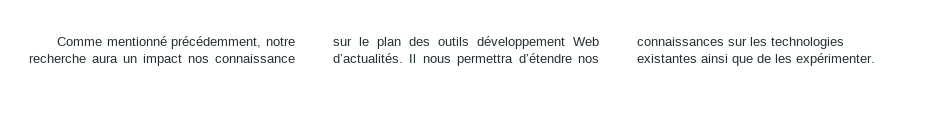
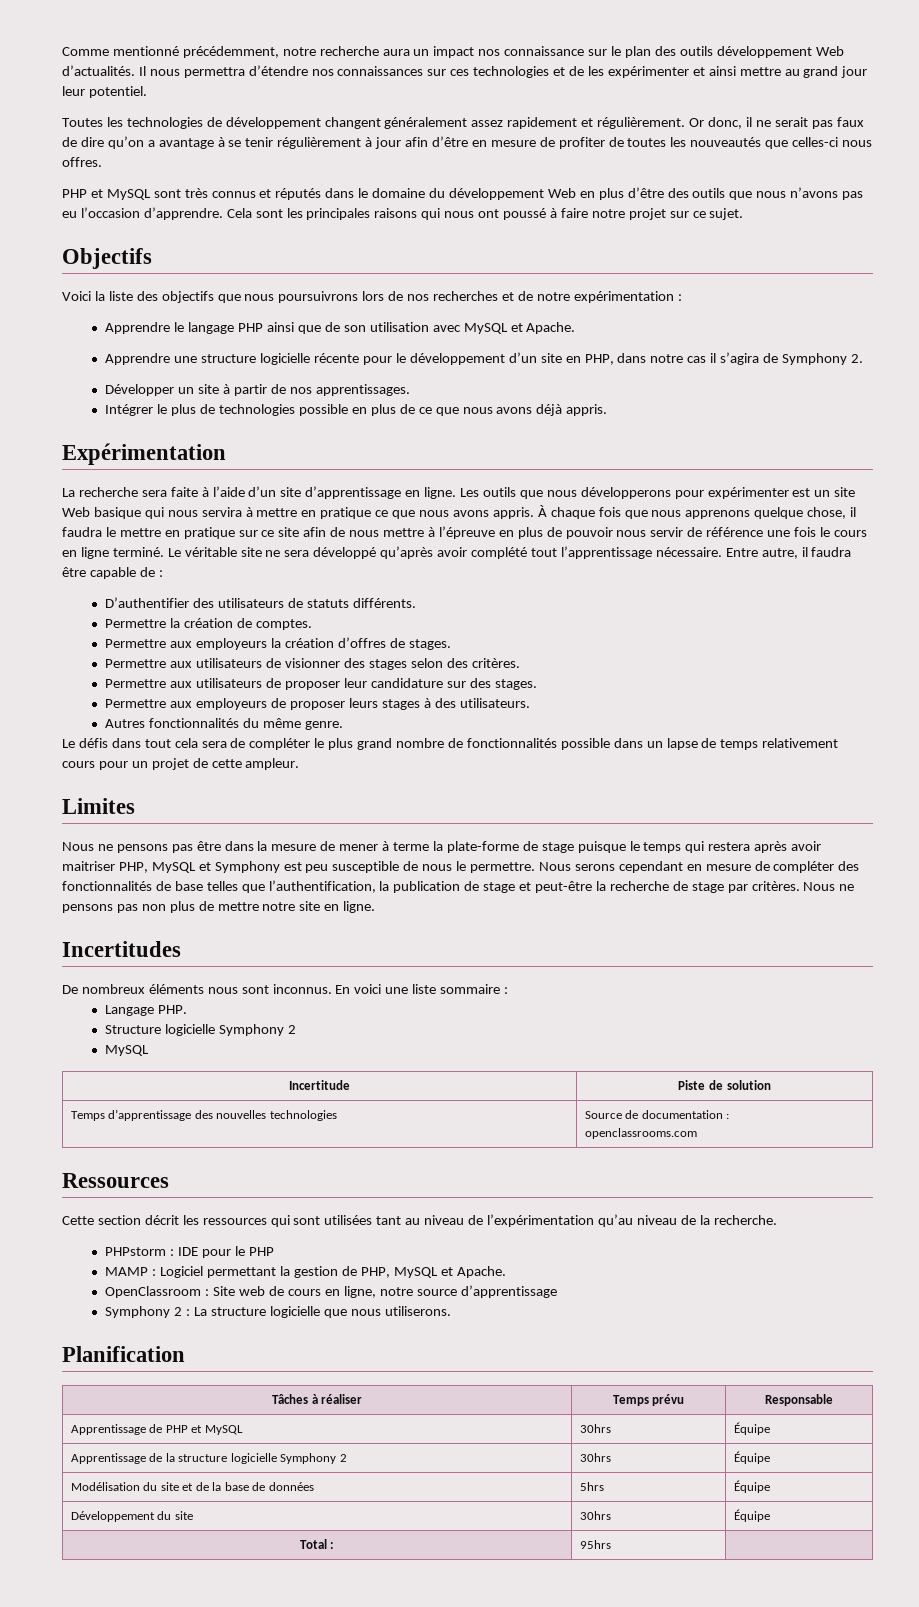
[750,37,844,49] [637,53,875,66] les technologies existantes ainsi que de les expérimenter. -> [450,66,868,78] [62,86,147,98] [62,117,864,129] [62,136,873,149] [62,157,102,167] [62,187,864,200] [62,207,744,220] [62,248,152,269] [62,291,682,303] [105,322,576,334] [105,352,863,365] [105,384,410,396] [105,404,608,416] [62,443,226,465] [62,486,856,499] [62,505,857,519] [62,526,867,539] [62,546,852,559] [62,567,163,579] [105,597,417,608] [105,618,313,630] [105,637,451,650] [105,658,520,670] [105,678,537,690] [105,698,530,710] [105,718,344,730] [62,738,839,750] [62,758,300,770] [62,798,135,814] [62,841,822,853] [62,861,860,873] [62,880,855,893] [62,901,376,913] [62,941,181,957] [62,984,509,994] [105,1005,188,1016] [105,1024,297,1036] [105,1045,150,1056] [289,1080,350,1090] [678,1080,771,1090] [70,1109,337,1121] [584,1110,730,1119] [584,1128,697,1139] [62,1173,169,1188] [62,1214,777,1227] [105,1246,275,1258] [105,1266,506,1278] [105,1285,557,1298] [105,1306,451,1318] [62,1346,185,1362] [271,1394,363,1404] [612,1394,685,1406] [765,1394,833,1406] [70,1424,243,1435] [579,1424,611,1433] [733,1422,770,1435] [70,1453,347,1464] [579,1453,611,1462] [733,1451,770,1464] [70,1482,314,1491] [579,1482,604,1491] [733,1480,770,1493] [70,1511,193,1522] [579,1511,611,1520] [733,1509,770,1522] [299,1539,335,1549] [579,1540,611,1549] ces technologies et de les expérimenter et ainsi mettre au grand jour leur potentiel. // Toutes les technologies de développement changent généralement assez rapidement et régulièrement. Or donc, il ne serait pas faux de dire qu’on a avantage à se tenir régulièrement à jour afin d’être en mesure de profiter de toutes les nouveautés que celles-ci nous offres. // PHP et MySQL sont très connus et réputés dans le domaine du développement Web en plus d’être des outils que nous n’avons pas eu l’occasion d’apprendre. Cela sont les principales raisons qui nous ont poussé à faire notre projet sur ce sujet. // Objectifs // Voici la liste des objectifs que nous poursuivrons lors de nos recherches et de notre expérimentation : // Apprendre le langage PHP ainsi que de son utilisation avec MySQL et Apache. // Apprendre une structure logicielle récente pour le développement d’un site en PHP, dans notre cas il s’agira de Symphony 2. // Développer un site à partir de nos apprentissages. // Intégrer le plus de technologies possible en plus de ce que nous avons déjà appris. // Expérimentation // La recherche sera faite à l’aide d’un site d’apprentissage en ligne. Les outils que nous développerons pour expérimenter est un site Web basique qui nous servira à mettre en pratique ce que nous avons appris. À chaque fois que nous apprenons quelque chose, il faudra le mettre en pratique sur ce site afin de nous mettre à l’épreuve en plus de pouvoir nous servir de référence une fois le cours en ligne terminé. Le véritable site ne sera développé qu’après avoir complété tout l’apprentissage nécessaire. Entre autre, il faudra être capable de : // D’authentifier des utilisateurs de statuts différents. // Permettre la création de comptes. // Permettre aux employeurs la création d’offres de stages. // Permettre aux utilisateurs de visionner des stages selon des critères. // Permettre aux utilisateurs de proposer leur candidature sur des stages. // Permettre aux employeurs de proposer leurs stages à des utilisateurs. // Autres fonctionnalités du même genre. // Le défis dans tout cela sera de compléter le plus grand nombre de fonctionnalités possible dans un lapse de temps relativement cours pour un projet de cette ampleur. // Limites // Nous ne pensons pas être dans la mesure de mener à terme la plate-forme de stage puisque le temps qui restera après avoir maitriser PHP, MySQL et Symphony est peu susceptible de nous le permettre. Nous serons cependant en mesure de compléter des fonctionnalités de base telles que l’authentification, la publication de stage et peut-être la recherche de stage par critères. Nous ne pensons pas non plus de mettre notre site en ligne. // Incertitudes // De nombreux éléments nous sont inconnus. En voici une liste sommaire : // Langage PHP. // Structure logicielle Symphony 2 // MySQL // Incertitude | Piste de solution // Temps d’apprentissage des nouvelles technologies | Source de documentation : // openclassrooms.com // Ressources // Cette section décrit les ressources qui sont utilisées tant au niveau de l’expérimentation qu’au niveau de la recherche. // PHPstorm : IDE pour le PHP // MAMP : Logiciel permettant la gestion de PHP, MySQL et Apache. // OpenClassroom : Site web de cours en ligne, notre source d’apprentissage // Symphony 2 : La structure logicielle que nous utiliserons. // Planification // Tâches à réaliser | Temps prévu | Responsable // Apprentissage de PHP et MySQL | 30hrs | Équipe // Apprentissage de la structure logicielle Symphony 2 | 30hrs | Équipe // Modélisation du site et de la base de données | 5hrs | Équipe // Développement du site | 30hrs | Équipe // Total : | 95hrs |

